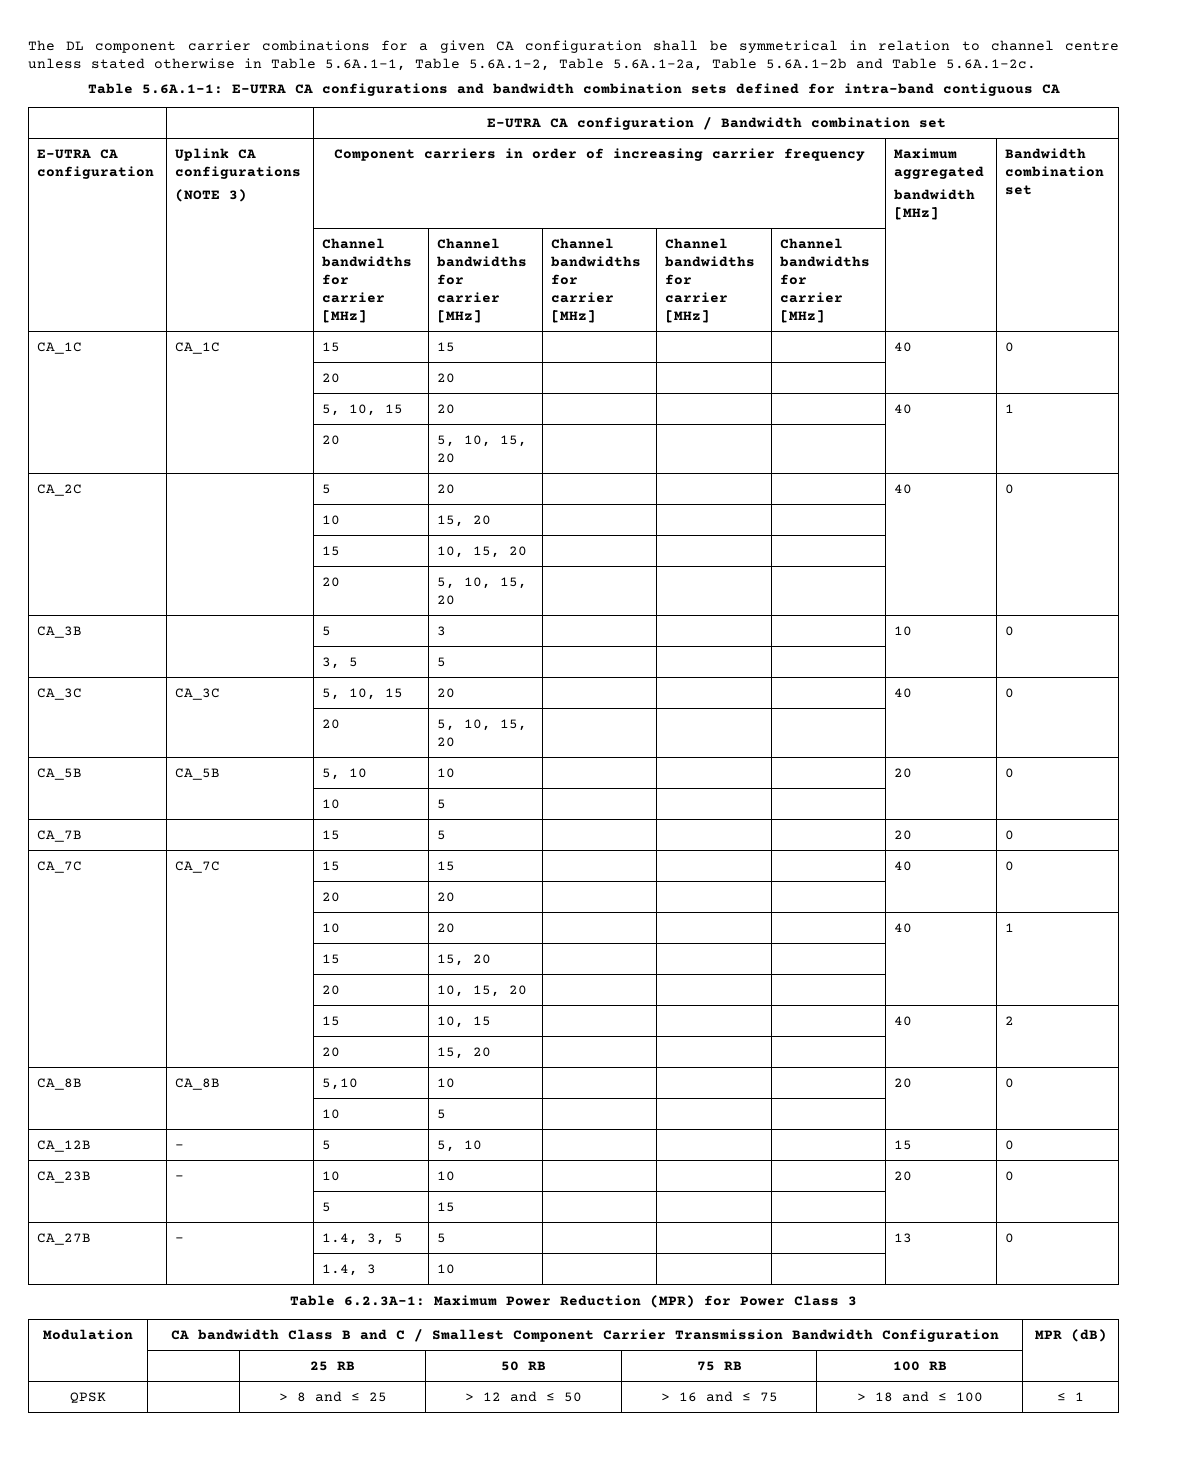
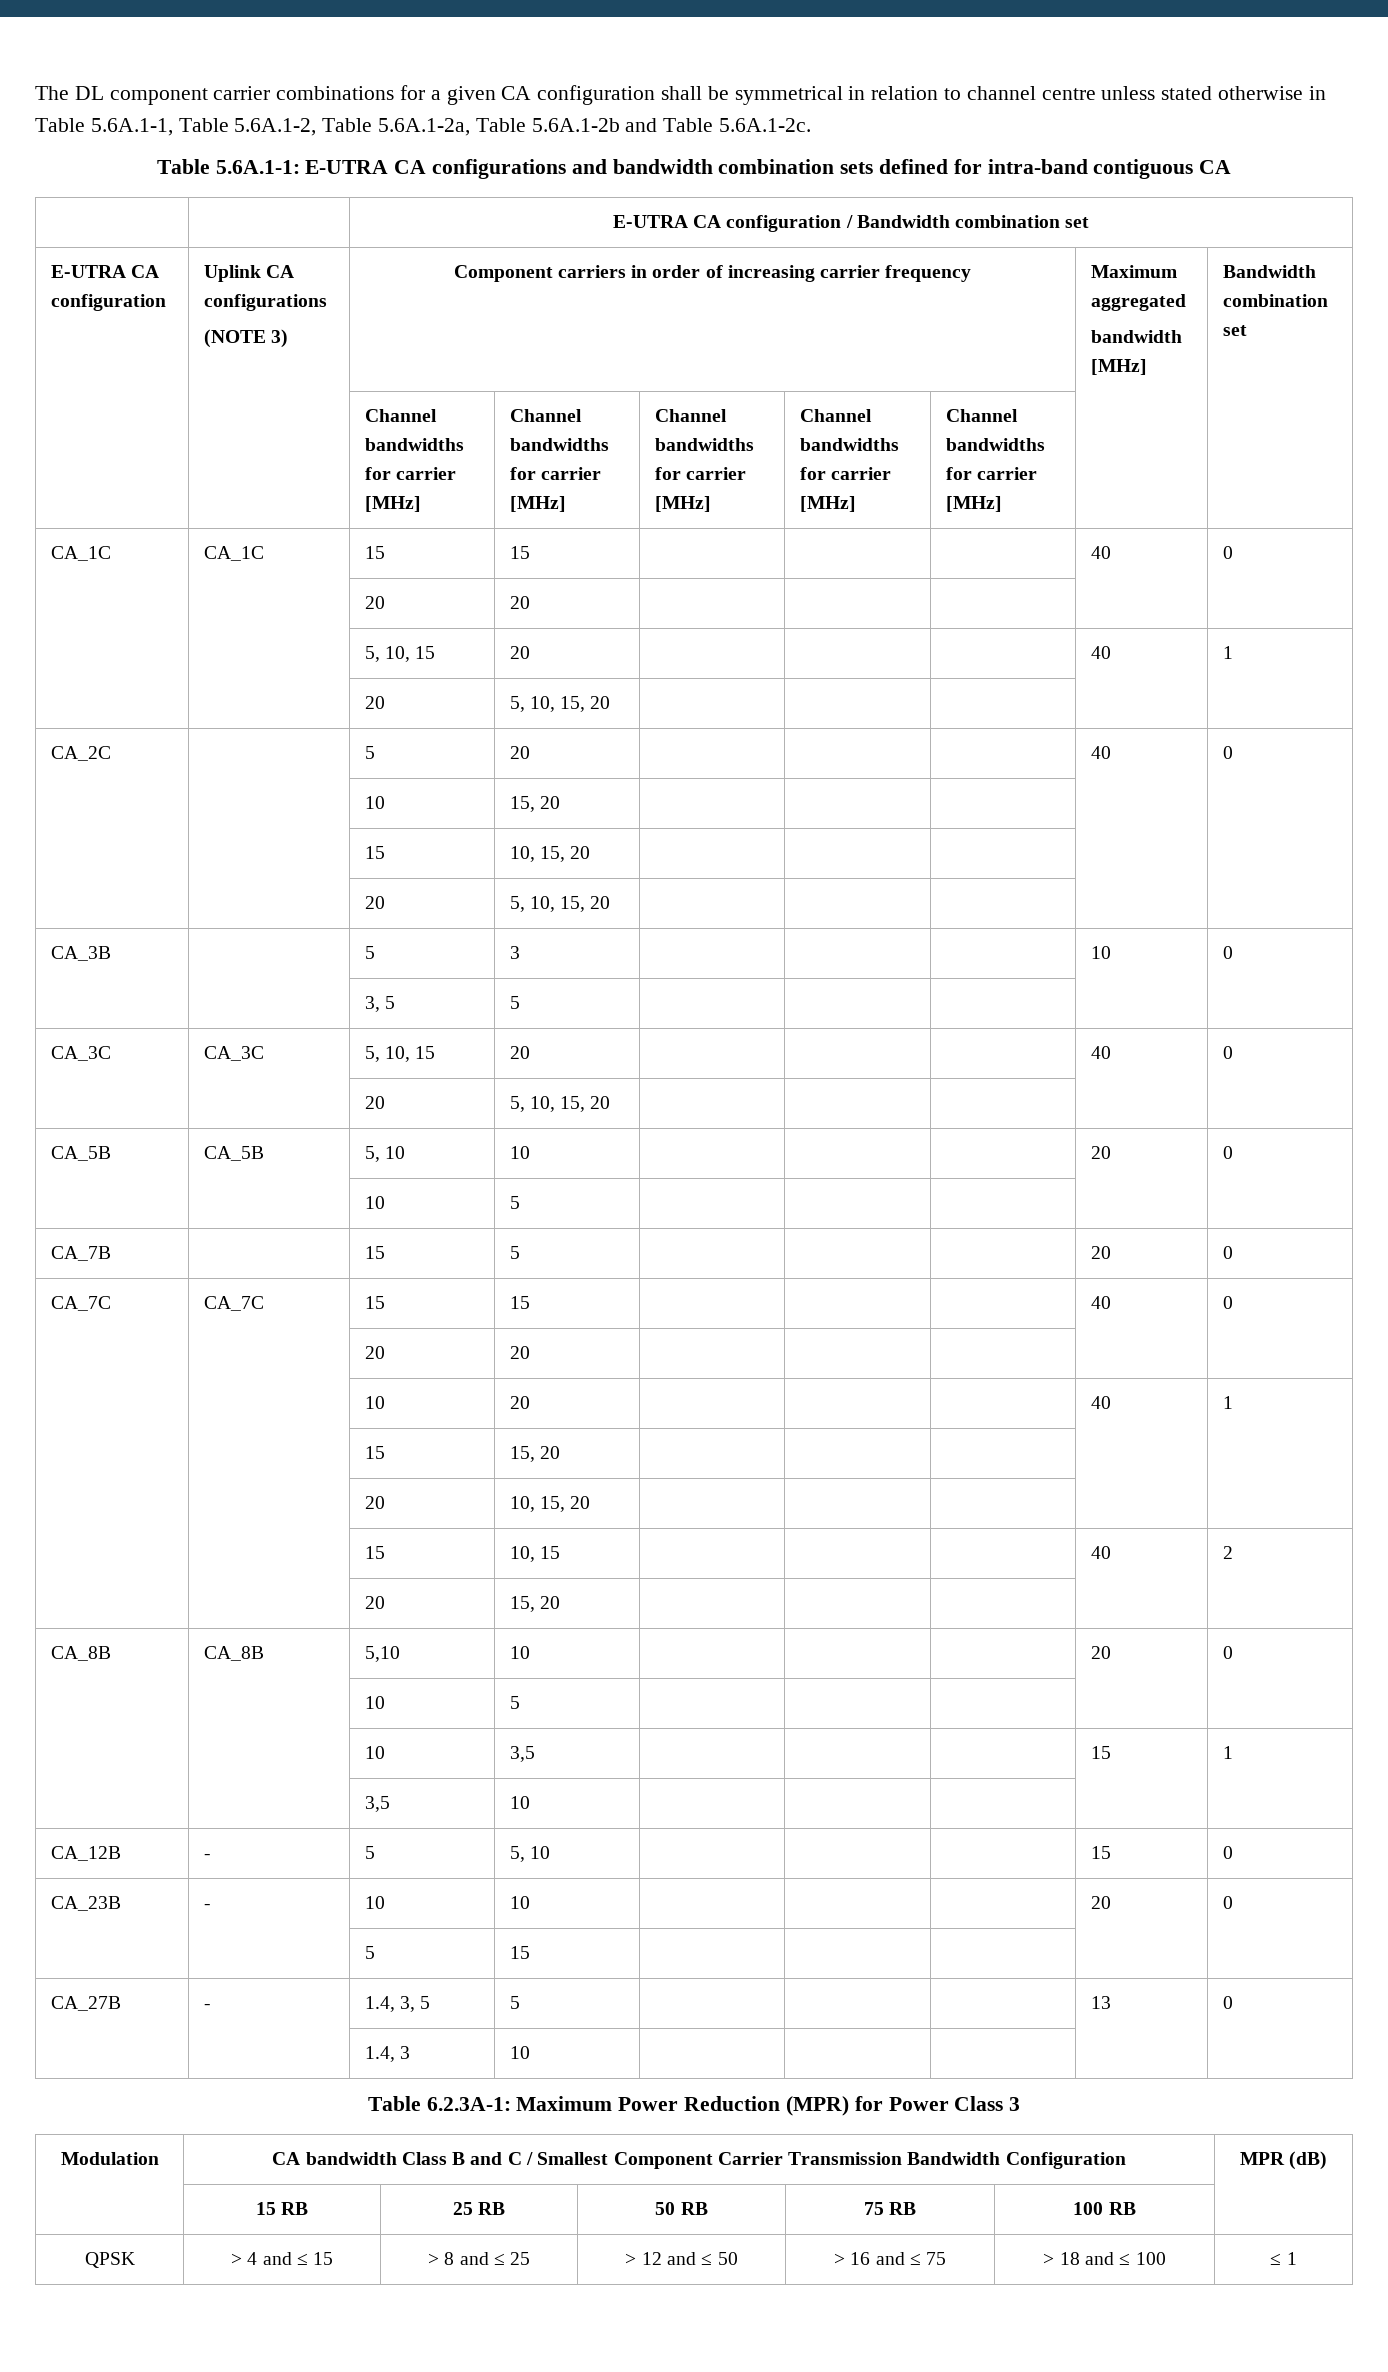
(447, 1114) none -> [364,1746,385,1759] [509,1746,535,1762] [1090,1746,1111,1759] [1222,1746,1233,1759] [364,1796,390,1812] [509,1796,530,1809] // | | 10 | 3,5 | | | | 15 | 1 // | | 3,5 | 10 | | | | |
(1107, 1335) none -> [255,2202,309,2215] 15 RB
(106, 1397) none -> [230,2252,334,2265] > 4 and ≤ 15

